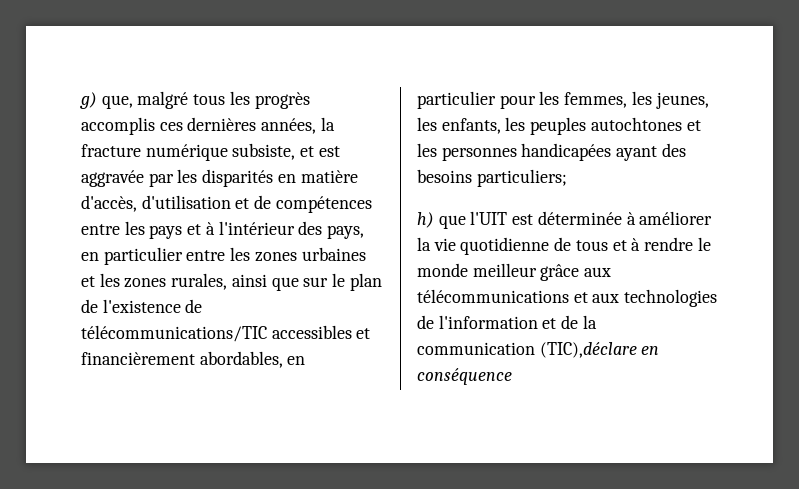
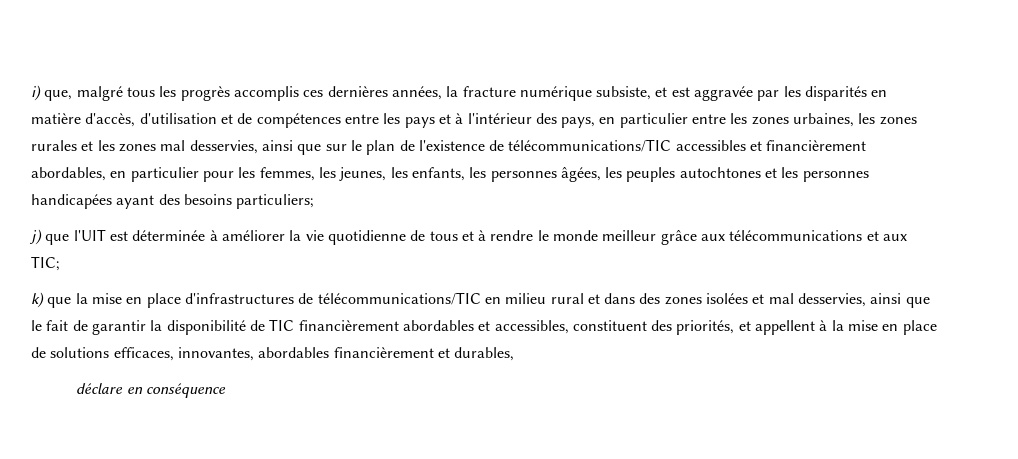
[80,92,97,109] g) -> [31,85,41,101] i)
[301,247,366,261] urbaines -> [793,113,917,127] [31,140,77,151] urbaines, les zones rurales
[171,273,228,290] rurales, -> [160,140,258,154] mal desservies,
(526, 124) none -> [490,167,623,182] personnes âgées, les
[417,212,434,228] h) -> [29,229,42,245] j)
[624,289,718,307] [417,315,597,329] [417,342,637,358] technologies de l'information et de la communication (TIC),déclare -> [31,256,60,271] [31,292,930,308] [31,319,937,335] [31,347,515,361] [76,383,124,394] TIC; // k) que la mise en place d'infrastructures de télécommunications/TIC en milieu rural et dans des zones isolées et mal desservies, ainsi que le fait de garantir la disponibilité de TIC financièrement abordables et accessibles, constituent des priorités, et appellent à la mise en place de solutions efficaces, innovantes, abordables financièrement et durables, // déclare

